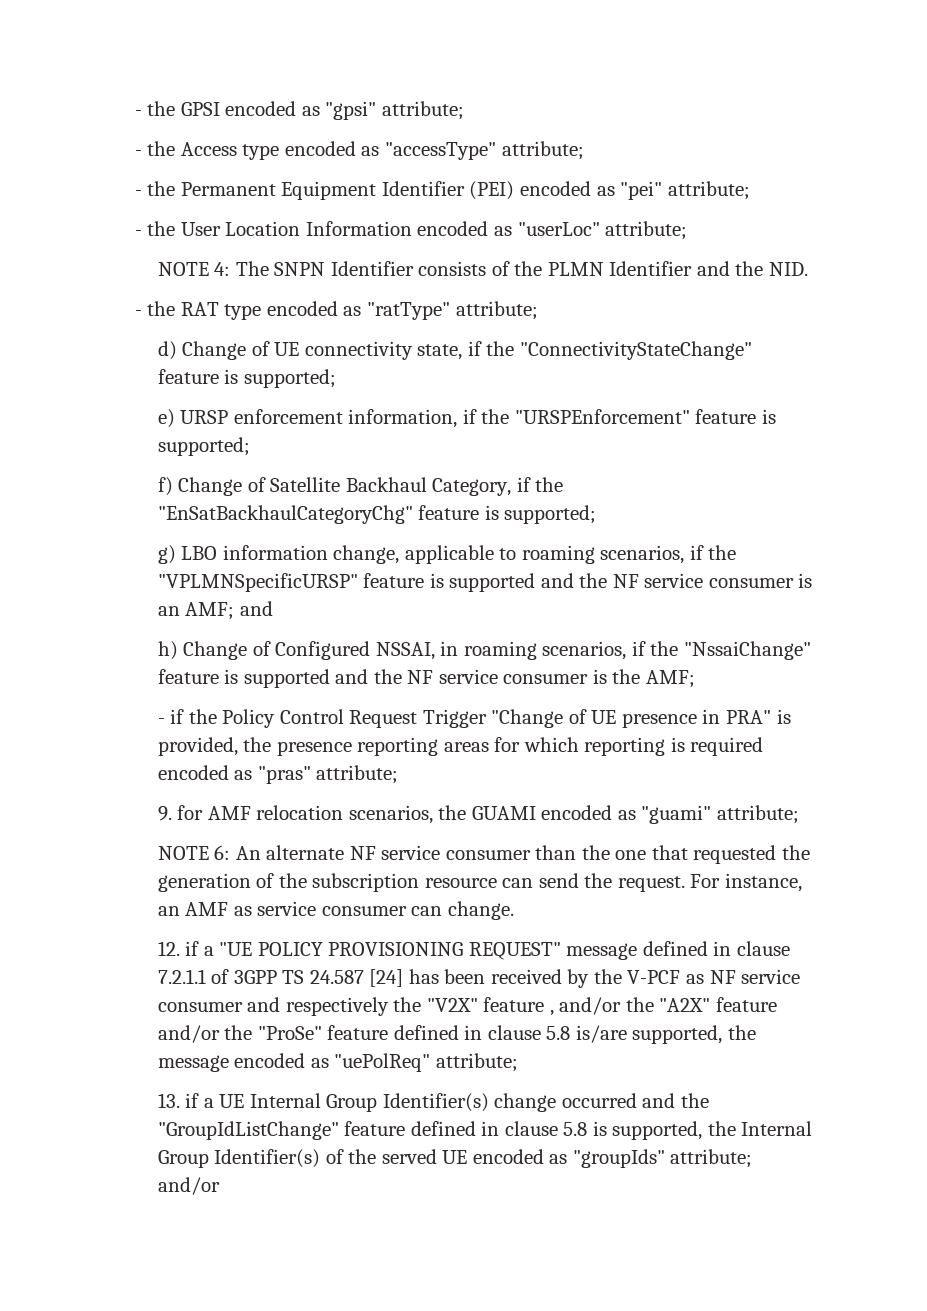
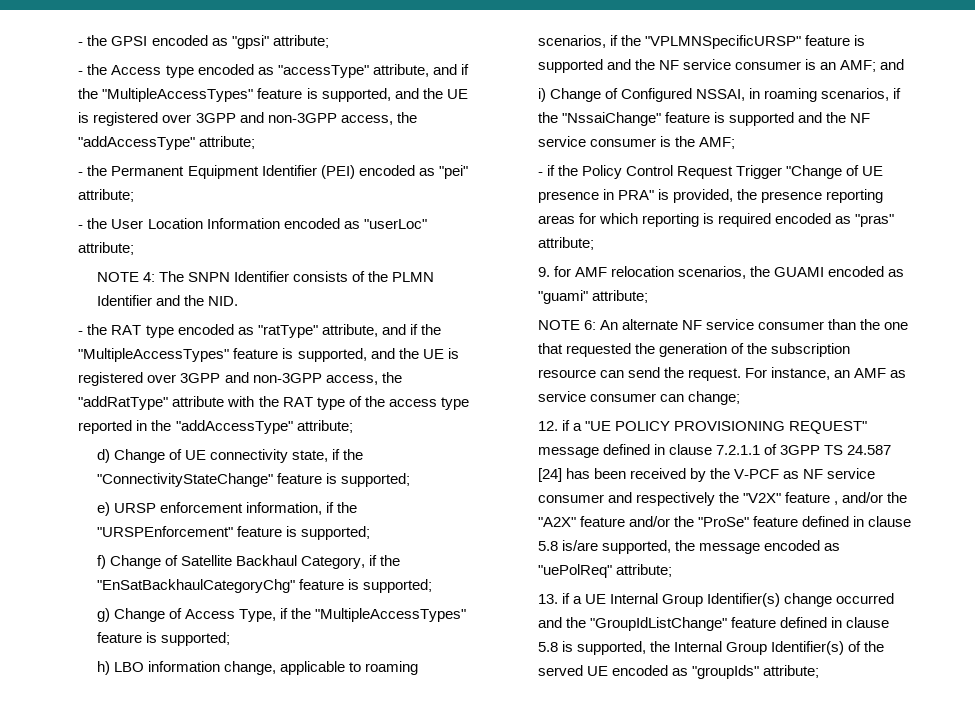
(496, 151) none -> [372,64,469,77] [78,88,468,102] [78,112,417,126] [78,136,196,150] attribute, and if the "MultipleAccessTypes" feature is supported, and the UE is registered over 3GPP and non-3GPP access, the "addAccessType"
(450, 311) none -> [321,324,441,337] [78,348,459,362] [78,372,402,386] [78,396,469,410] [78,420,293,434] attribute, and if the "MultipleAccessTypes" feature is supported, and the UE is registered over 3GPP and non-3GPP access, the "addRatType" attribute with the RAT type of the access type reported in the "addAccessType"
(176, 554) none -> [113,608,467,622] [96,632,230,646] [96,661,110,675] Change of Access Type, if the "MultipleAccessTypes" feature is supported; // h)
[157,641,178,660] h) -> [537,88,546,102] i)
[447,901,514,920] change. -> [687,391,740,405] change;
[157,1177,220,1195] and/or -> (819, 671) none

